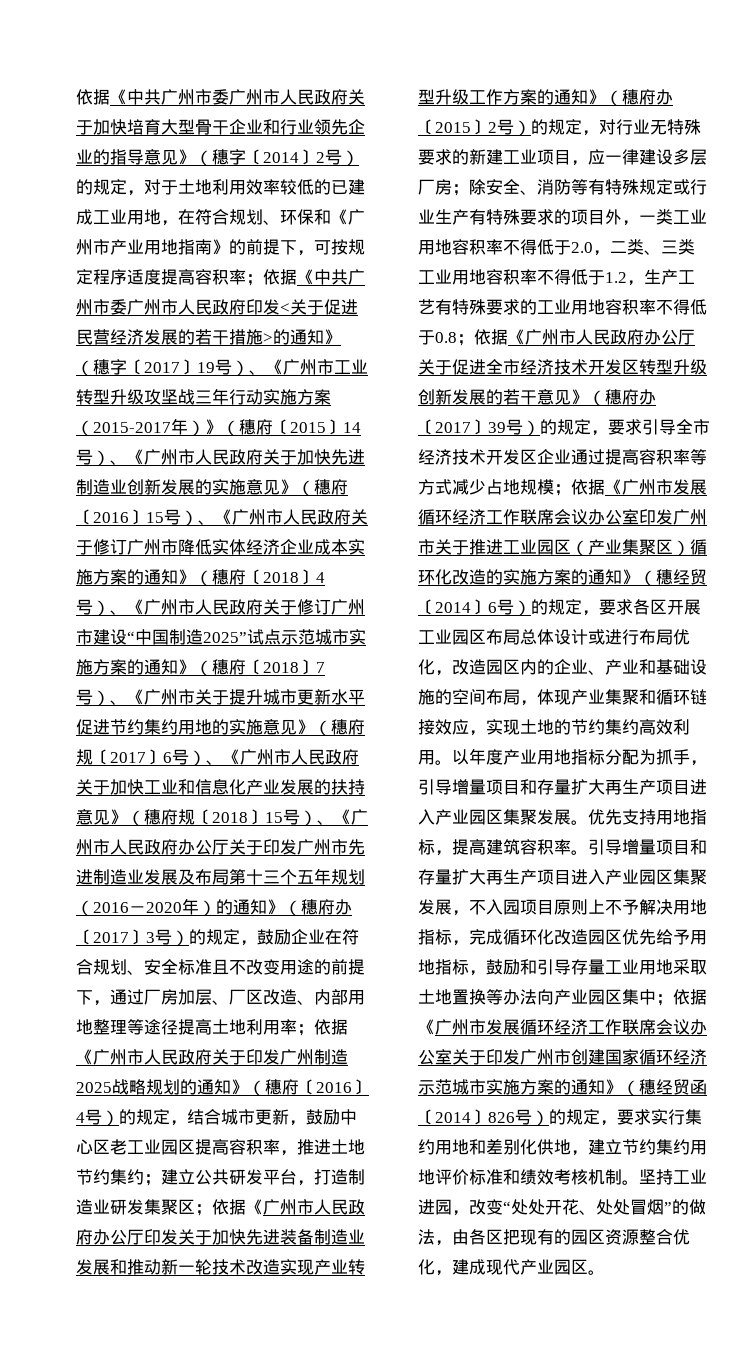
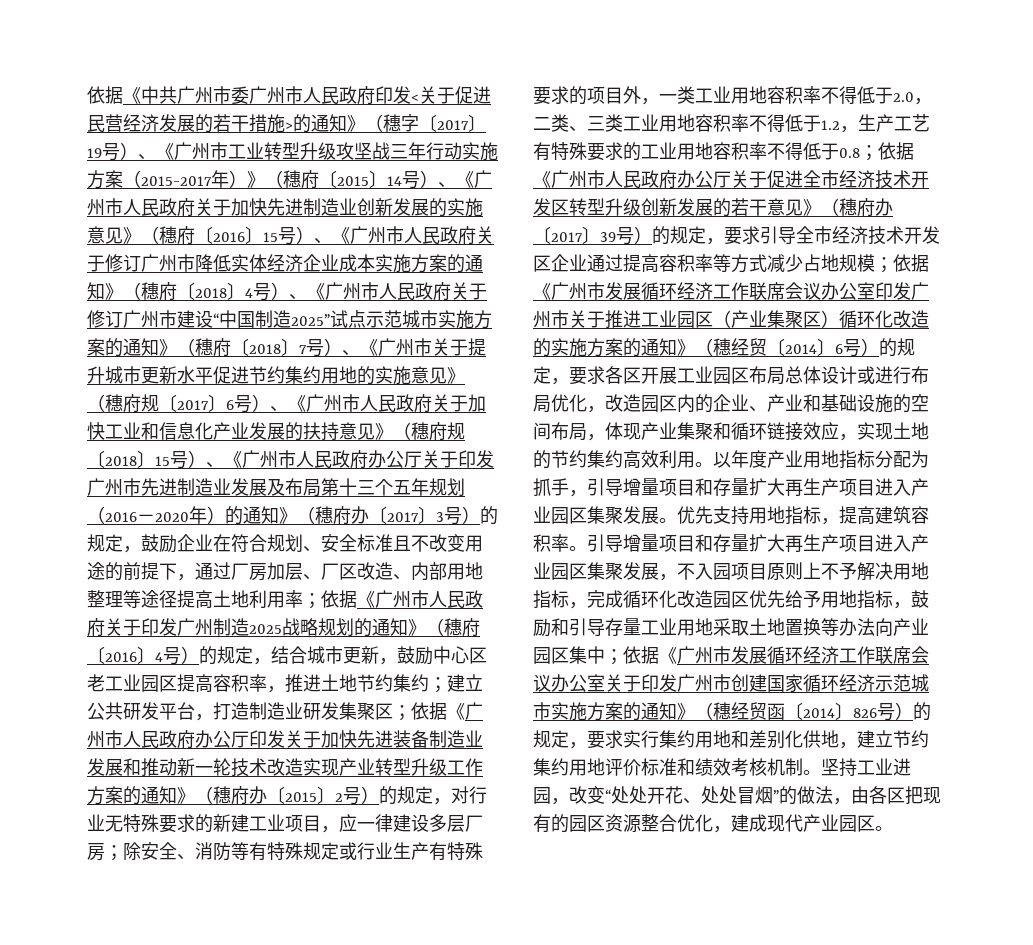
[76,89,365,105] [76,119,365,135] [76,149,359,166] [76,179,365,196] [76,209,365,226] [76,239,365,256] [76,269,365,286] [76,299,246,315] 依据《中共广州市委广州市人民政府关于加快培育大型骨干企业和行业领先企业的指导意见》（穗字〔2014〕2号）的规定，对于土地利用效率较低的已建成工业用地，在符合规划、环保和《广州市产业用地指南》的前提下，可按规定程序适度提高容积率；依据《中共广州市委广州市人民政府 -> [87,86,375,105] 依据《中共广州市委广州市人民政府

